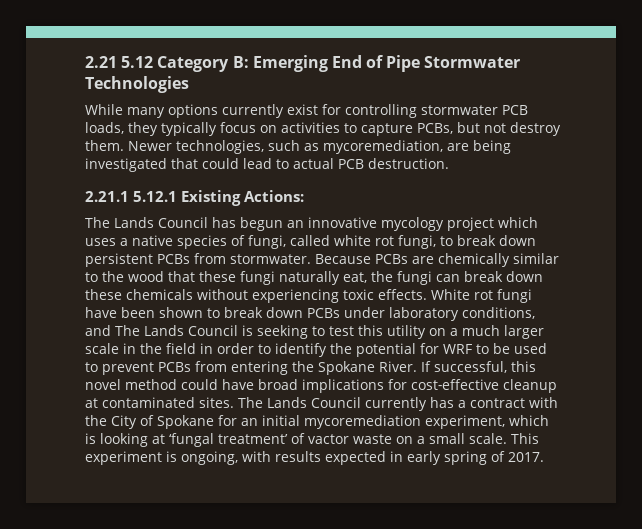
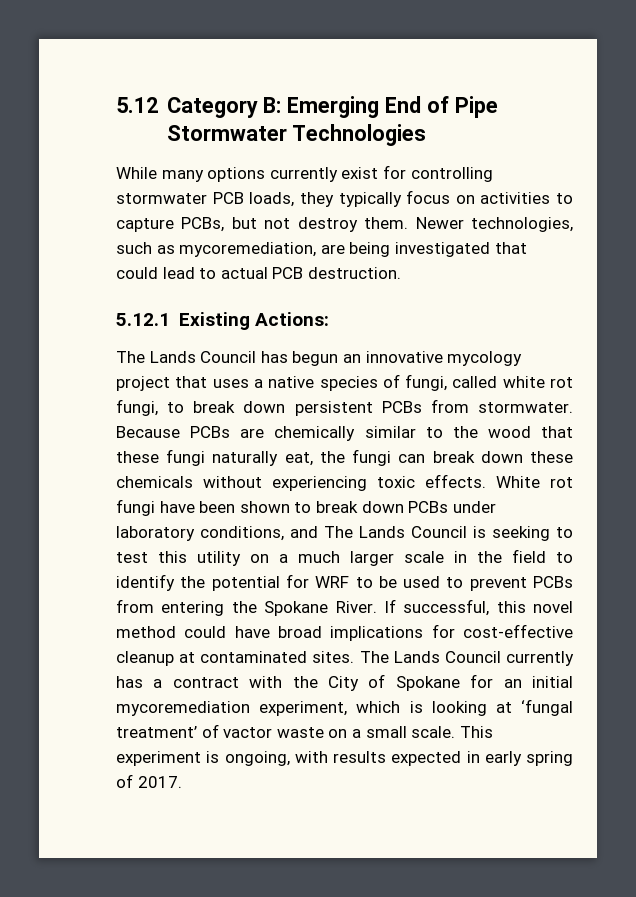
[85,56,117,68] 2.21 -> (116, 105) none
[85,191,129,202] 2.21.1 -> (401, 273) none
[498,217,538,228] which -> [175,376,208,388] that
[200,343,254,354] in order -> (546, 556) none

